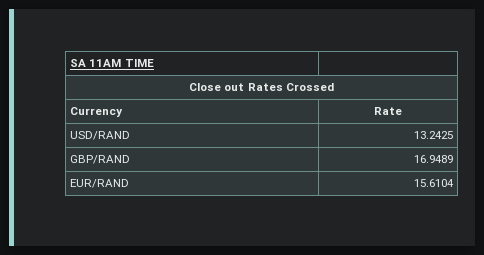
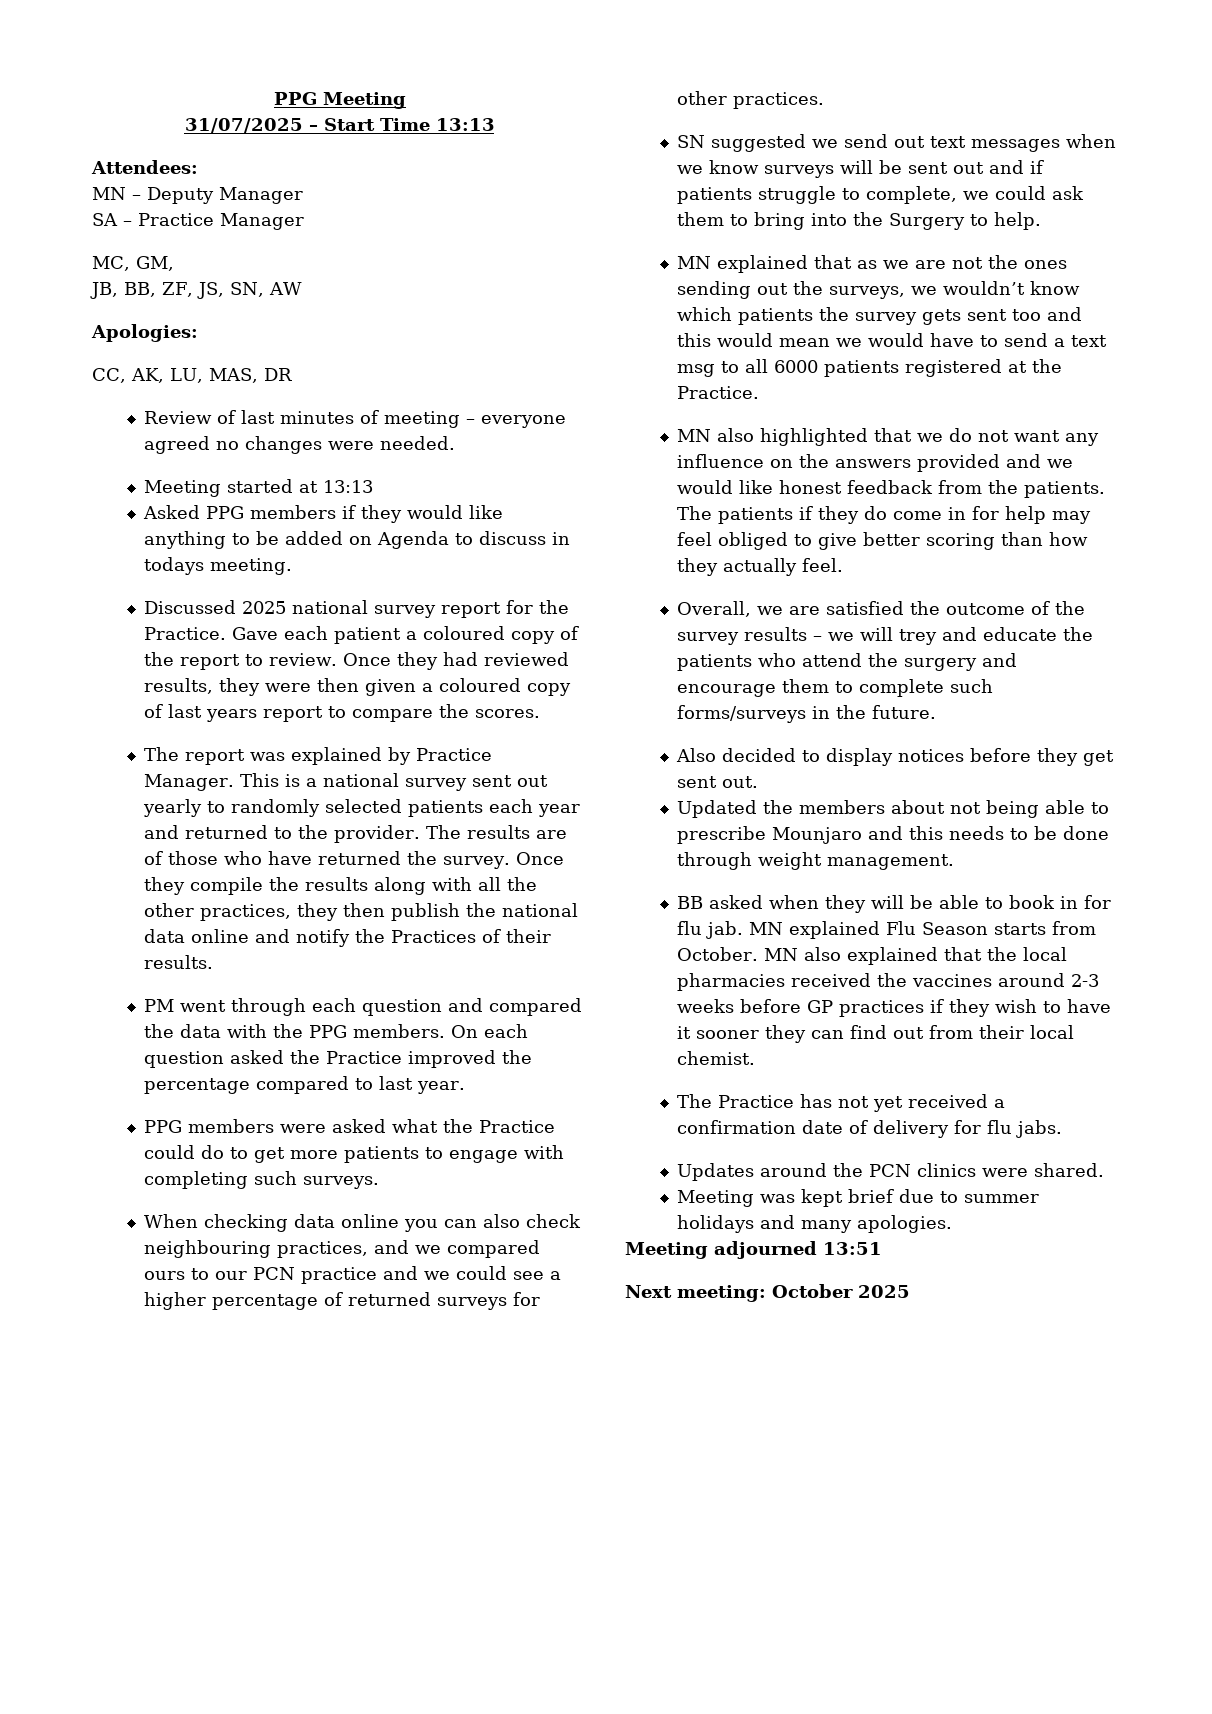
[70,59,154,67] [189,83,334,91] [70,107,124,117] [374,107,403,115] [70,131,131,140] [413,131,453,139] [70,155,131,164] [413,155,453,163] [70,179,130,188] [413,179,454,187] SA 11AM TIME | // Close out Rates Crossed // Currency | Rate // USD/RAND | 13.2425 // GBP/RAND | 16.9489 // EUR/RAND | 15.6104 -> [273,92,406,109] [184,118,495,133] [91,160,198,174] [92,187,303,204] [92,213,304,230] [92,256,174,271] [90,282,302,299] [91,324,198,342] [92,368,292,383] [144,410,567,428] [144,436,456,454] [144,479,374,497] [143,505,504,523] [144,531,571,549] [144,557,293,575] [144,600,570,618] [144,626,580,644] [144,652,570,670] [144,678,572,696] [144,704,541,722] [144,747,493,765] [144,773,549,791] [143,799,581,817] [144,825,568,843] [144,851,565,869] [144,877,538,895] [144,903,579,921] [144,929,552,947] [144,955,214,969] [144,998,583,1016] [144,1024,529,1038] [144,1050,533,1068] [144,1076,466,1094] [144,1119,556,1133] [144,1145,565,1163] [144,1171,380,1189] [144,1214,582,1232] [144,1240,541,1258] [144,1266,562,1284] [144,1292,541,1310] [677,91,825,109] [677,134,1117,152] [677,160,1045,178] [677,186,1085,204] [677,212,1042,230] [677,255,1068,273] [677,281,1081,299] [677,307,1083,325] [677,333,1108,347] [677,359,1063,377] [677,386,760,399] [677,428,1100,446] [677,454,1074,472] [677,480,1106,498] [677,506,1092,524] [677,532,1089,550] [677,558,844,576] [677,601,1086,617] [677,627,1094,645] [677,653,1018,671] [677,679,994,697] [677,705,937,723] [676,748,1115,766] [677,776,759,788] [677,800,1110,818] [677,826,1110,844] [677,852,955,870] [677,895,1112,913] [677,921,1097,939] [677,947,1068,965] [677,973,1100,991] [677,999,1112,1017] [677,1025,1075,1043] [677,1051,756,1065] [677,1094,1006,1112] [677,1120,1063,1138] [677,1163,1105,1181] [677,1189,1040,1207] [677,1215,953,1233] [625,1241,882,1259] [625,1284,910,1302] PPG Meeting // 31/07/2025 – Start Time 13:13 // Attendees: // MN – Deputy Manager // SA – Practice Manager // MC, GM, // JB, BB, ZF, JS, SN, AW // Apologies: // CC, AK, LU, MAS, DR // Review of last minutes of meeting – everyone agreed no changes were needed. // Meeting started at 13:13 // Asked PPG members if they would like anything to be added on Agenda to discuss in todays meeting. // Discussed 2025 national survey report for the Practice. Gave each patient a coloured copy of the report to review. Once they had reviewed results, they were then given a coloured copy of last years report to compare the scores. // The report was explained by Practice Manager. This is a national survey sent out yearly to randomly selected patients each year and returned to the provider. The results are of those who have returned the survey. Once they compile the results along with all the other practices, they then publish the national data online and notify the Practices of their results. // PM went through each question and compared the data with the PPG members. On each question asked the Practice improved the percentage compared to last year. // PPG members were asked what the Practice could do to get more patients to engage with completing such surveys. // When checking data online you can also check neighbouring practices, and we compared ours to our PCN practice and we could see a higher percentage of returned surveys for other practices. // SN suggested we send out text messages when we know surveys will be sent out and if patients struggle to complete, we could ask them to bring into the Surgery to help. // MN explained that as we are not the ones sending out the surveys, we wouldn’t know which patients the survey gets sent too and this would mean we would have to send a text msg to all 6000 patients registered at the Practice. // MN also highlighted that we do not want any influence on the answers provided and we would like honest feedback from the patients. The patients if they do come in for help may feel obliged to give better scoring than how they actually feel. // Overall, we are satisfied the outcome of the survey results – we will trey and educate the patients who attend the surgery and encourage them to complete such forms/surveys in the future. // Also decided to display notices before they get sent out. // Updated the members about not being able to prescribe Mounjaro and this needs to be done through weight management. // BB asked when they will be able to book in for flu jab. MN explained Flu Season starts from October. MN also explained that the local pharmacies received the vaccines around 2-3 weeks before GP practices if they wish to have it sooner they can find out from their local chemist. // The Practice has not yet received a confirmation date of delivery for flu jabs. // Updates around the PCN clinics were shared. // Meeting was kept brief due to summer holidays and many apologies. // Meeting adjourned 13:51 // Next meeting: October 2025

